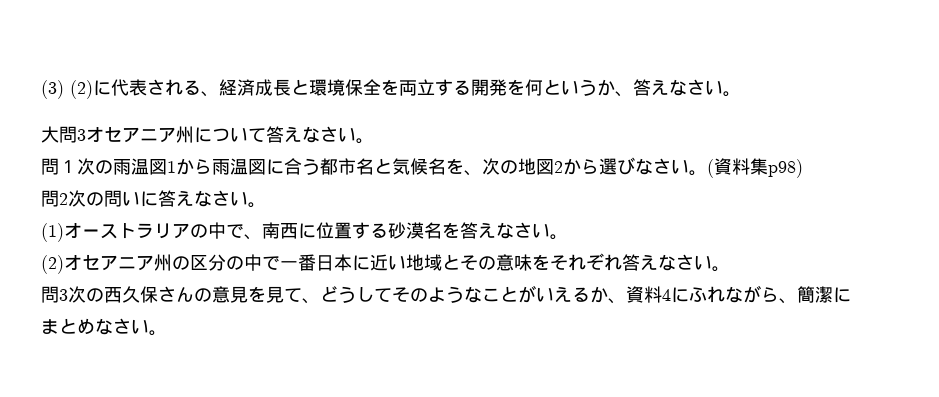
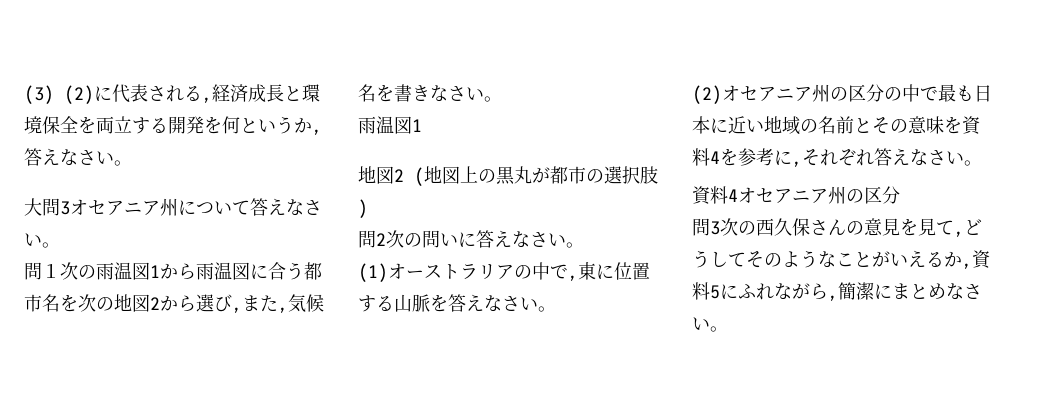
[201,91,219,97] 、 -> [202,97,212,103] ,
[615,91,633,97] 、 -> [312,129,322,135] ,
[374,158,482,176] と気候名を、 -> [60,294,78,312] を
[635,158,803,178] なさい。(資料集p98) -> [232,294,324,313] [358,84,502,102] [358,116,422,134] [358,166,658,186] [358,199,368,218] ,また,気候名を書きなさい。 // 雨温図1 // 地図2 (地図上の黒丸が都市の選択肢)
[244,222,298,240] 、南西 -> [568,262,596,281] ,東
[388,222,442,239] 砂漠名 -> [394,294,430,312] 山脈
[280,254,316,271] 一番 -> [938,84,974,102] 最も
(442, 262) none -> [800,116,854,134] の名前
(550, 262) none -> [962,116,981,135] [692,148,802,167] 資料4を参考に,
(730, 269) none -> [692,186,900,205] // 資料4オセアニア州の区分
[302,298,320,304] 、 -> [954,231,964,237] ,
[608,286,671,304] 、資料4 -> [962,250,991,269] [692,282,720,300] ,資料5
[779,298,797,304] 、 -> [828,295,838,301] ,

